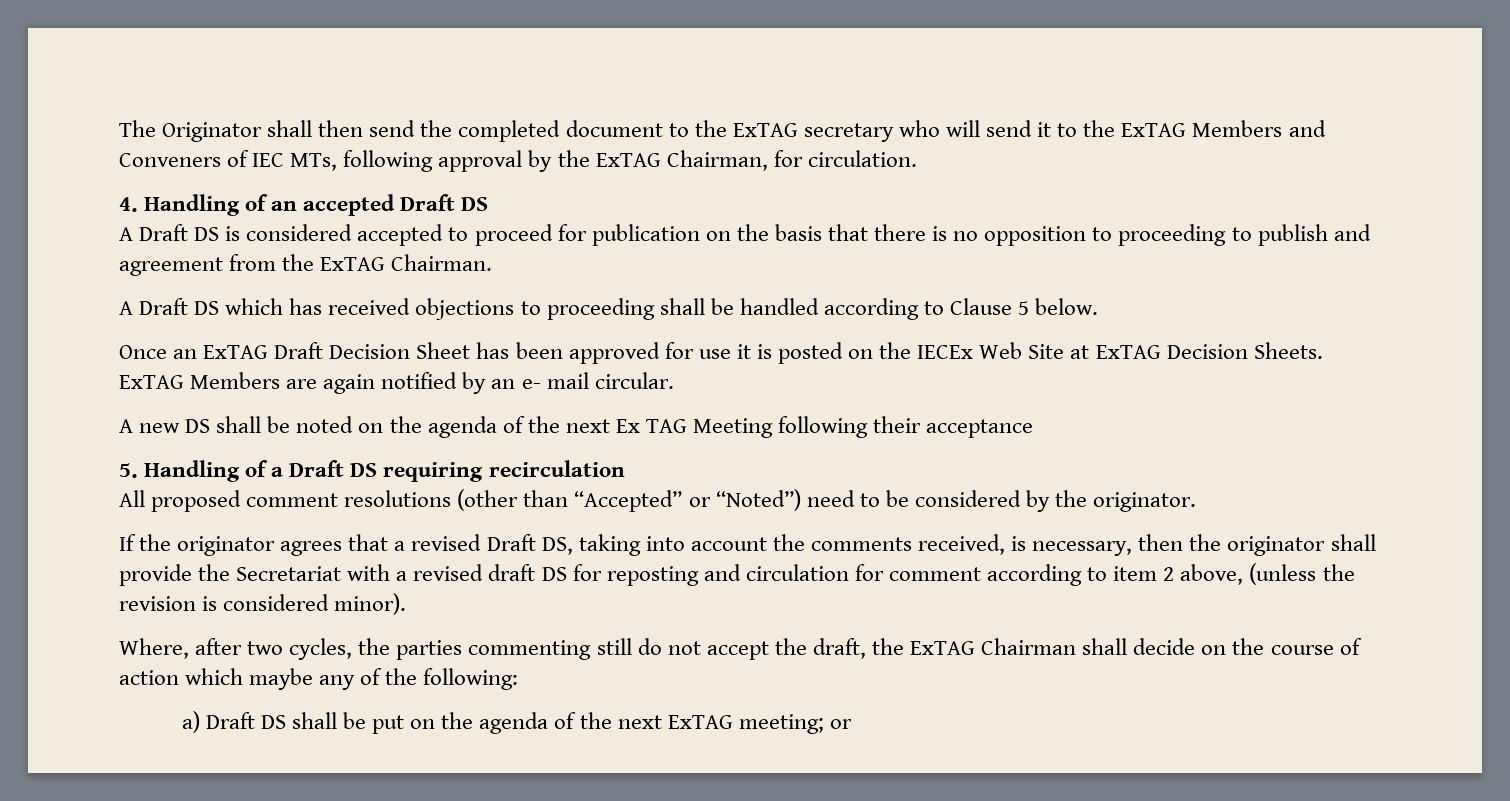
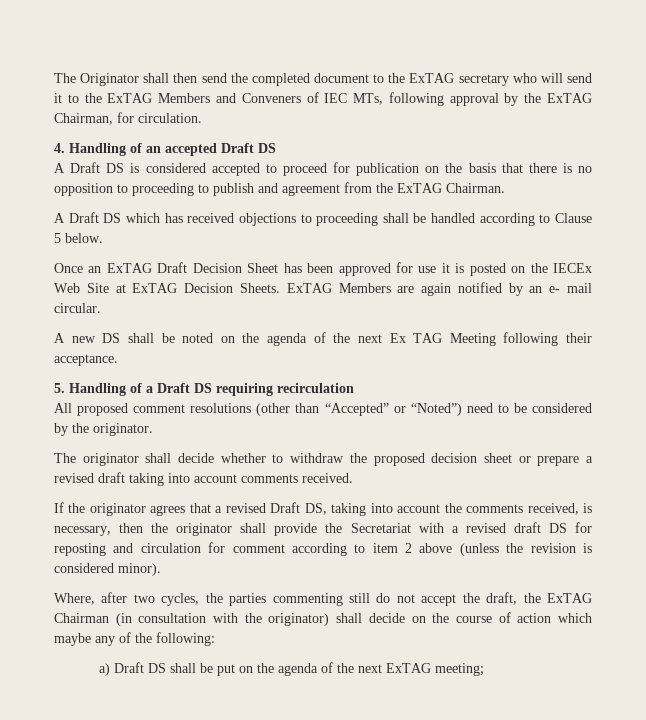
[926,419,1034,438] acceptance -> [54,354,118,366] acceptance.
(1197, 502) none -> [54,453,593,466] [54,472,353,486] // The originator shall decide whether to withdraw the proposed decision sheet or prepare a revised draft taking into account comments received.
[1180,564,1244,585] above, -> [419,543,453,553] above
(1077, 646) none -> [115,613,330,626] (in consultation with the originator)
[829,719,852,729] or -> (485, 669) none

